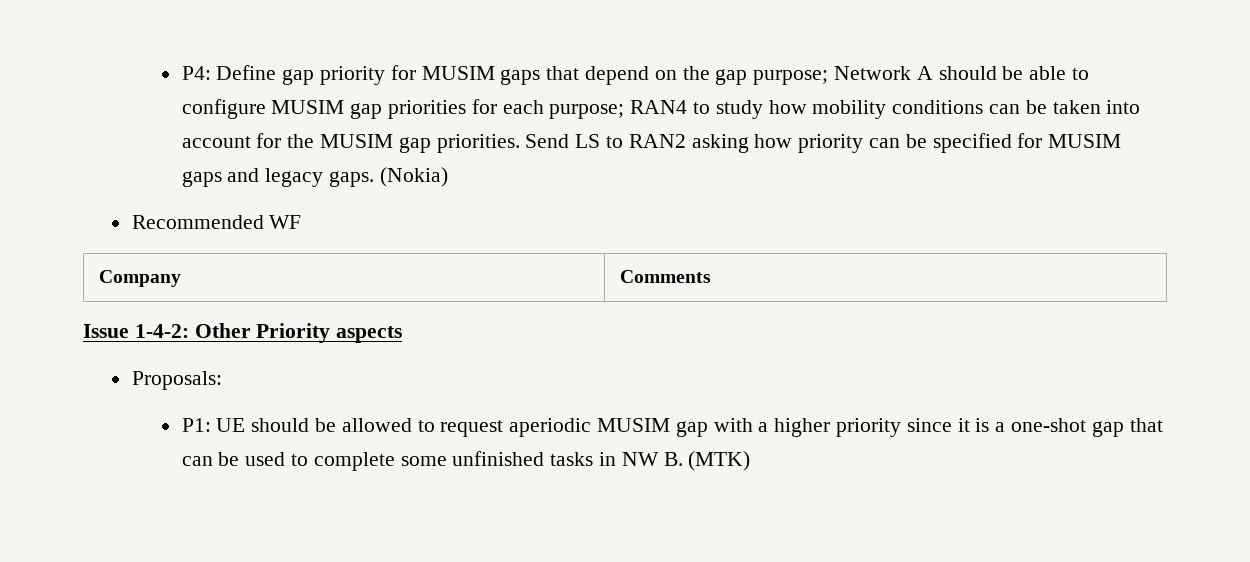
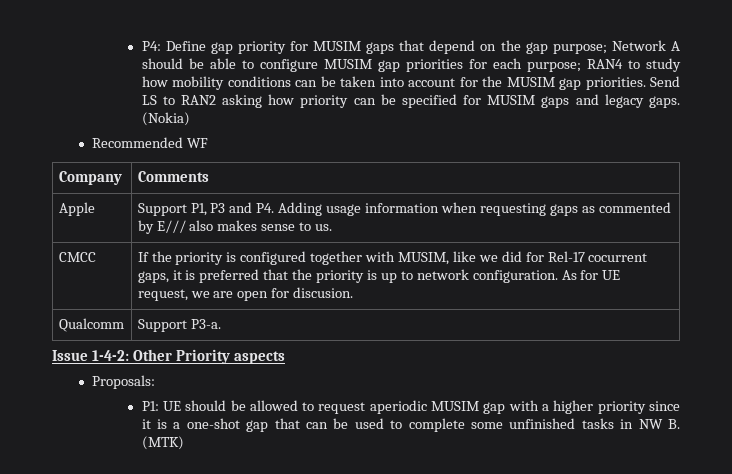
(712, 276) none -> [58,202,95,216] [137,202,671,216] [137,220,333,234] [58,252,96,262] [137,251,648,265] [137,269,621,283] [137,287,354,301] [58,318,124,332] [137,319,221,332] // Apple | Support P1, P3 and P4. Adding usage information when requesting gaps as commented by E/// also makes sense to us. // CMCC | If the priority is configured together with MUSIM, like we did for Rel-17 cocurrent gaps, it is preferred that the priority is up to network configuration. As for UE request, we are open for discusion. // Qualcomm | Support P3-a.

